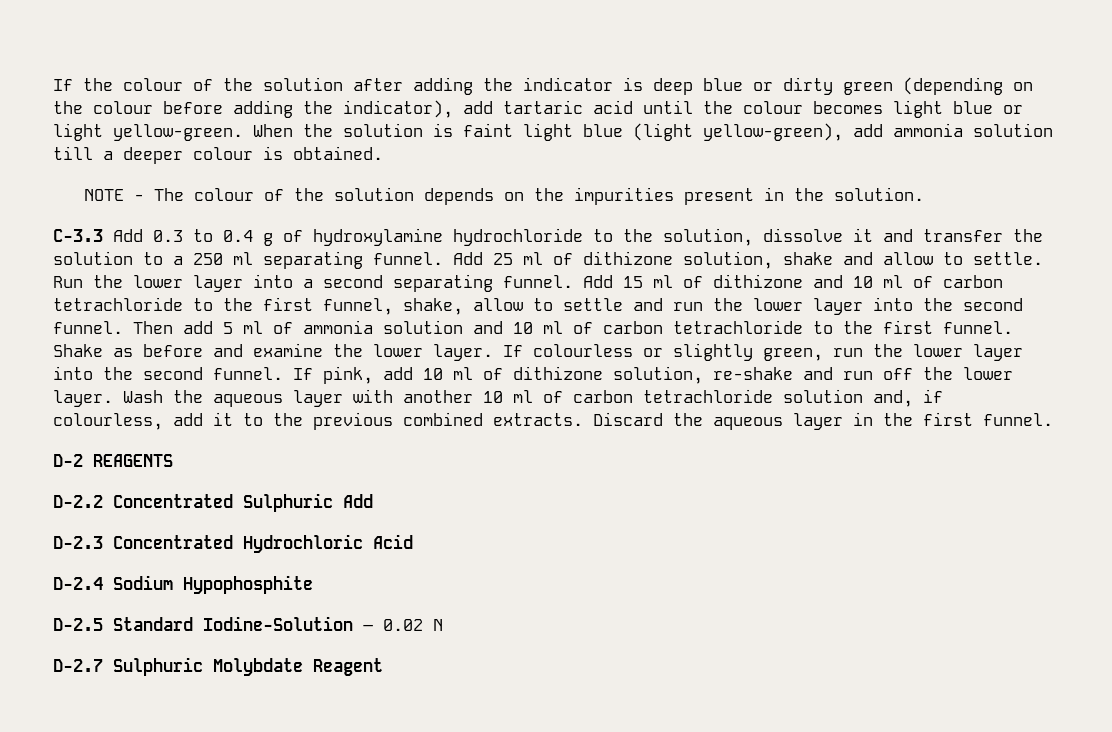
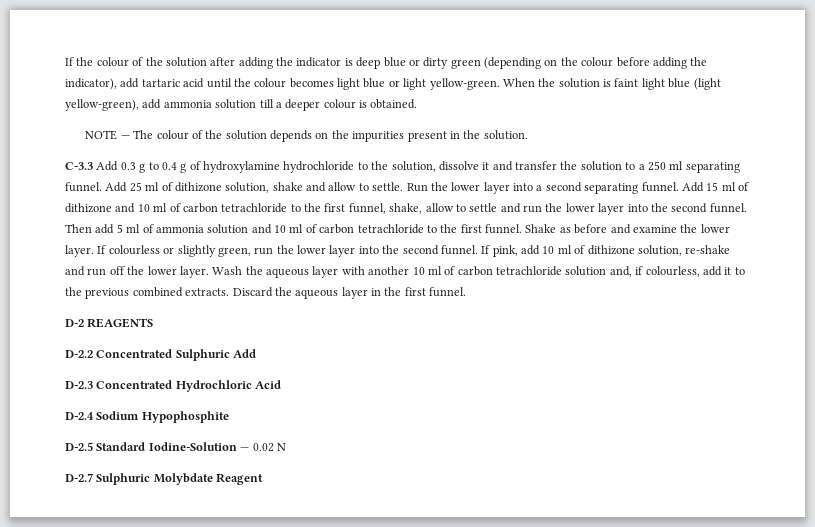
[134,194,145,201] - -> [120,135,130,139] —
(183, 236) none -> [139,163,146,173] g
[363,624,373,631] – -> [240,447,250,451] —

